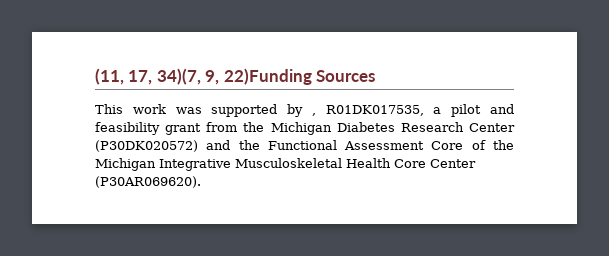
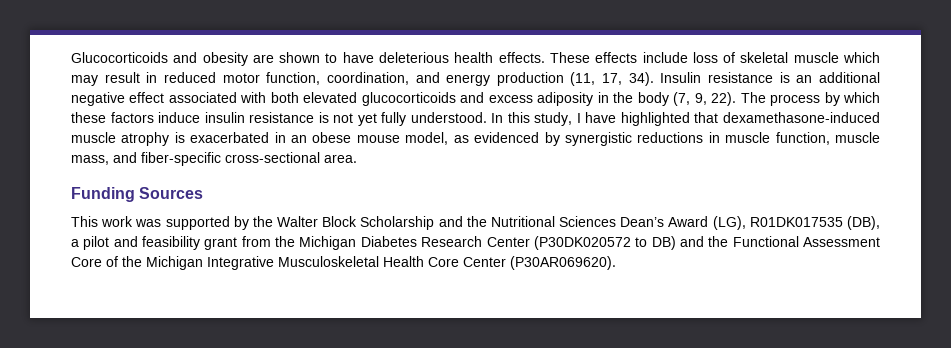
[95,68,312,85] (11, 17, 34)(7, 9, 22)Funding -> [71,52,880,66] [71,72,880,86] [71,92,881,106] [71,112,880,126] [71,132,880,146] [71,152,357,166] [71,187,135,202] Glucocorticoids and obesity are shown to have deleterious health effects. These effects include loss of skeletal muscle which may result in reduced motor function, coordination, and energy production (11, 17, 34). Insulin resistance is an additional negative effect associated with both elevated glucocorticoids and excess adiposity in the body (7, 9, 22). The process by which these factors induce insulin resistance is not yet fully understood. In this study, I have highlighted that dexamethasone-induced muscle atrophy is exacerbated in an obese mouse model, as evidenced by synergistic reductions in muscle function, muscle mass, and fiber-specific cross-sectional area. // Funding
[311,105,424,116] , R01DK017535, -> [252,216,880,230] the Walter Block Scholarship and the Nutritional Sciences Dean’s Award (LG), R01DK017535 (DB),
[95,140,198,152] (P30DK020572) -> [533,236,676,250] (P30DK020572 to DB)

